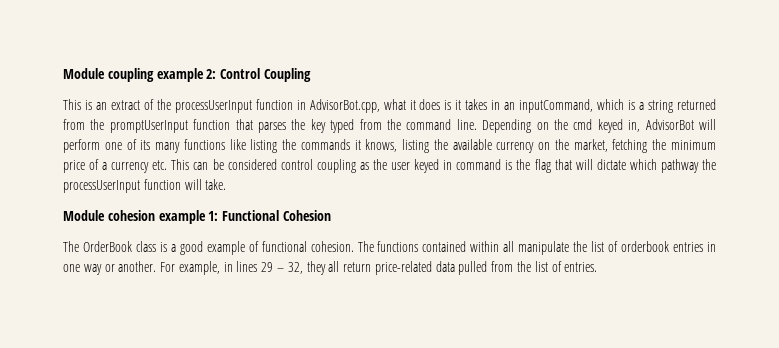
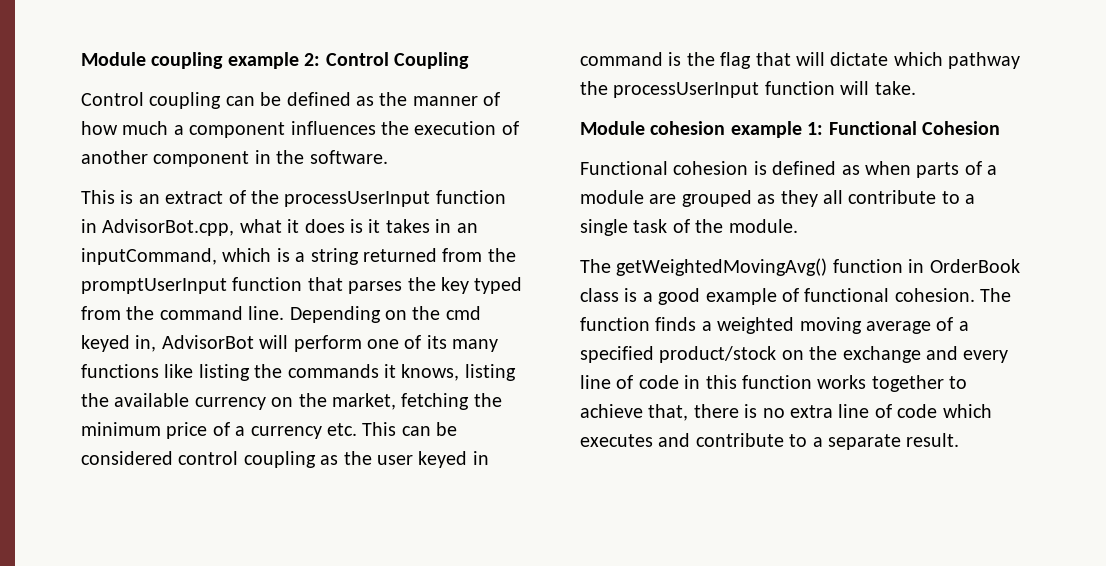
(311, 75) none -> [81,92,501,109] [81,121,519,138] [81,150,388,167] // Control coupling can be defined as the manner of how much a component influences the execution of another component in the software.
[63,241,79,252] The -> [580,161,998,178] [580,190,976,207] [580,219,798,236] [580,258,925,276] Functional cohesion is defined as when parts of a module are grouped as they all contribute to a single task of the module. // The getWeightedMovingAvg() function in
[377,241,717,255] [63,261,598,275] functions contained within all manipulate the list of orderbook entries in one way or another. For example, in lines 29 – 32, they all return price-related data pulled from the list of entries. -> [580,317,969,334] [580,346,1009,363] [580,375,968,392] [580,404,992,421] [580,433,960,450] function finds a weighted moving average of a specified product/stock on the exchange and every line of code in this function works together to achieve that, there is no extra line of code which executes and contribute to a separate result.

